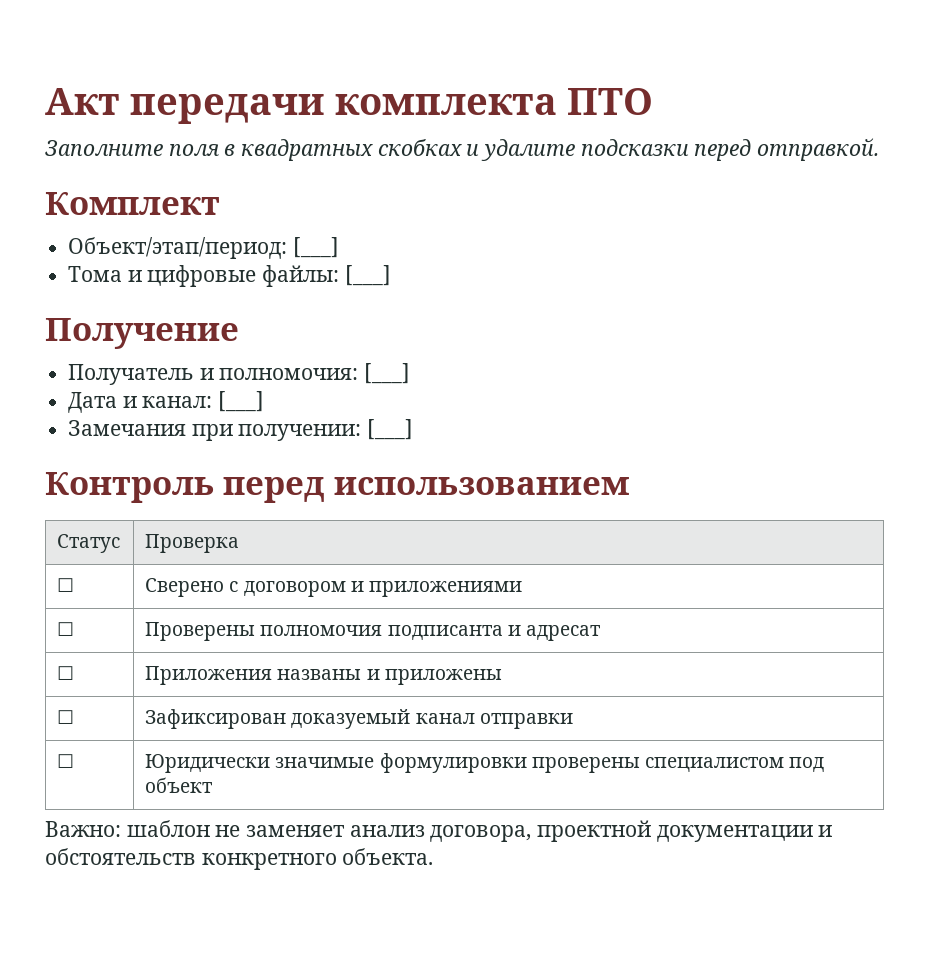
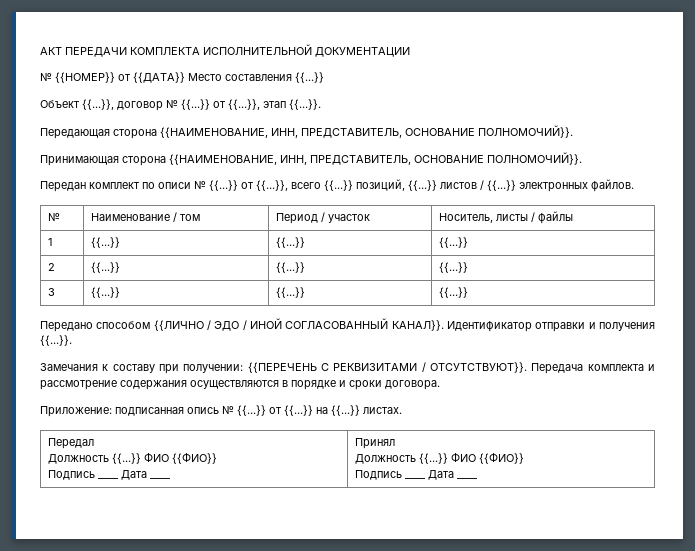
[45,88,653,124] [45,138,880,161] [45,192,220,215] [68,237,339,259] [68,265,391,287] [45,318,239,349] [68,363,411,385] [68,391,265,413] [68,419,414,441] [45,472,629,503] [57,534,121,553] [145,534,240,553] [57,578,75,592] [145,578,522,597] [57,622,75,636] [145,622,601,641] [57,666,75,680] [145,666,502,685] [57,710,75,724] [145,709,573,729] [57,754,75,768] [145,753,824,773] [145,777,214,793] [45,820,833,842] [45,848,434,870] Акт передачи комплекта ПТО // Заполните поля в квадратных скобках и удалите подсказки перед отправкой. // Комплект // Объект/этап/период: [___] // Тома и цифровые файлы: [___] // Получение // Получатель и полномочия: [___] // Дата и канал: [___] // Замечания при получении: [___] // Контроль перед использованием // Статус | Проверка // ☐ | Сверено с договором и приложениями // ☐ | Проверены полномочия подписанта и адресат // ☐ | Приложения названы и приложены // ☐ | Зафиксирован доказуемый канал отправки // ☐ | Юридически значимые формулировки проверены специалистом под объект // Важно: шаблон не заменяет анализ договора, проектной документации и обстоятельств конкретного объекта. -> [40,44,410,57] [40,72,324,83] [40,99,321,111] [40,125,573,139] [40,152,582,166] [40,179,634,192] [48,213,61,221] [91,212,201,222] [276,212,371,224] [439,211,574,224] [48,238,53,246] [91,237,121,248] [276,237,306,248] [439,237,469,248] [48,263,56,271] [91,262,121,273] [276,262,306,273] [439,262,469,273] [48,288,56,296] [91,287,121,298] [276,287,306,298] [439,287,469,298] [40,318,655,332] [40,335,72,346] [40,362,655,374] [40,380,440,390] [40,405,402,417] [48,438,95,449] [48,453,218,464] [48,470,172,480] [355,438,396,449] [355,453,525,464] [355,470,479,480] АКТ ПЕРЕДАЧИ КОМПЛЕКТА ИСПОЛНИТЕЛЬНОЙ ДОКУМЕНТАЦИИ // № {{НОМЕР}} от {{ДАТА}} Место составления {{...}} // Объект {{...}}, договор № {{...}} от {{...}}, этап {{...}}. // Передающая сторона {{НАИМЕНОВАНИЕ, ИНН, ПРЕДСТАВИТЕЛЬ, ОСНОВАНИЕ ПОЛНОМОЧИЙ}}. // Принимающая сторона {{НАИМЕНОВАНИЕ, ИНН, ПРЕДСТАВИТЕЛЬ, ОСНОВАНИЕ ПОЛНОМОЧИЙ}}. // Передан комплект по описи № {{...}} от {{...}}, всего {{...}} позиций, {{...}} листов / {{...}} электронных файлов. // № | Наименование / том | Период / участок | Носитель, листы / файлы // 1 | {{...}} | {{...}} | {{...}} // 2 | {{...}} | {{...}} | {{...}} // 3 | {{...}} | {{...}} | {{...}} // Передано способом {{ЛИЧНО / ЭДО / ИНОЙ СОГЛАСОВАННЫЙ КАНАЛ}}. Идентификатор отправки и получения {{...}}. // Замечания к составу при получении: {{ПЕРЕЧЕНЬ С РЕКВИЗИТАМИ / ОТСУТСТВУЮТ}}. Передача комплекта и рассмотрение содержания осуществляются в порядке и сроки договора. // Приложение: подписанная опись № {{...}} от {{...}} на {{...}} листах. // Передал // Должность {{...}} ФИО {{ФИО}} // Подпись ____ Дата ____ | Принял // Должность {{...}} ФИО {{ФИО}} // Подпись ____ Дата ____

